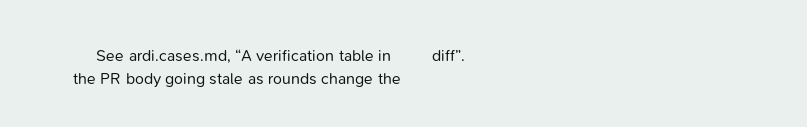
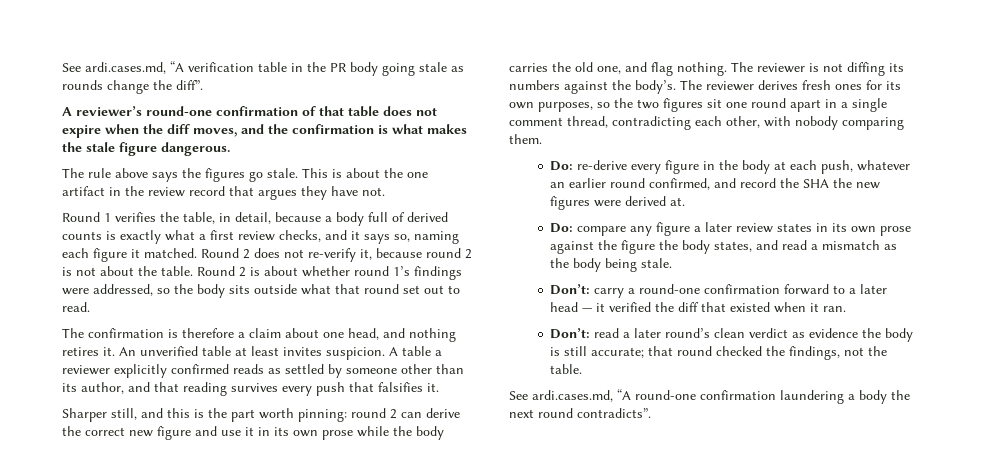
(465, 55) none -> [62,106,437,117] [62,124,467,138] [62,142,230,156] [62,168,428,182] [62,186,385,200] [62,212,448,226] [62,230,459,244] [62,248,472,262] [62,266,462,280] [62,284,460,298] [62,302,90,312] [62,328,456,342] [62,346,442,360] [62,364,464,378] [62,382,439,396] [62,408,460,422] [62,426,444,440] [509,62,904,76] [509,80,901,94] [509,98,887,112] [509,116,904,130] [509,134,542,144] [550,160,911,174] [550,178,881,190] [550,196,686,210] [550,222,912,236] [550,240,898,254] [550,258,673,272] [550,284,888,298] [550,302,847,313] [550,328,914,342] [550,346,888,360] [550,364,583,374] [509,389,910,404] [509,408,651,418] // A reviewer’s round-one confirmation of that table does not expire when the diff moves, and the confirmation is what makes the stale figure dangerous. // The rule above says the figures go stale. This is about the one artifact in the review record that argues they have not. // Round 1 verifies the table, in detail, because a body full of derived counts is exactly what a first review checks, and it says so, naming each figure it matched. Round 2 does not re-verify it, because round 2 is not about the table. Round 2 is about whether round 1’s findings were addressed, so the body sits outside what that round set out to read. // The confirmation is therefore a claim about one head, and nothing retires it. An unverified table at least invites suspicion. A table a reviewer explicitly confirmed reads as settled by someone other than its author, and that reading survives every push that falsifies it. // Sharper still, and this is the part worth pinning: round 2 can derive the correct new figure and use it in its own prose while the body carries the old one, and flag nothing. The reviewer is not diffing its numbers against the body’s. The reviewer derives fresh ones for its own purposes, so the two figures sit one round apart in a single comment thread, contradicting each other, with nobody comparing them. // Do: re-derive every figure in the body at each push, whatever an earlier round confirmed, and record the SHA the new figures were derived at. // Do: compare any figure a later review states in its own prose against the figure the body states, and read a mismatch as the body being stale. // Don’t: carry a round-one confirmation forward to a later head — it verified the diff that existed when it ran. // Don’t: read a later round’s clean verdict as evidence the body is still accurate; that round checked the findings, not the table. // See ardi.cases.md, “A round-one confirmation laundering a body the next round contradicts”.

